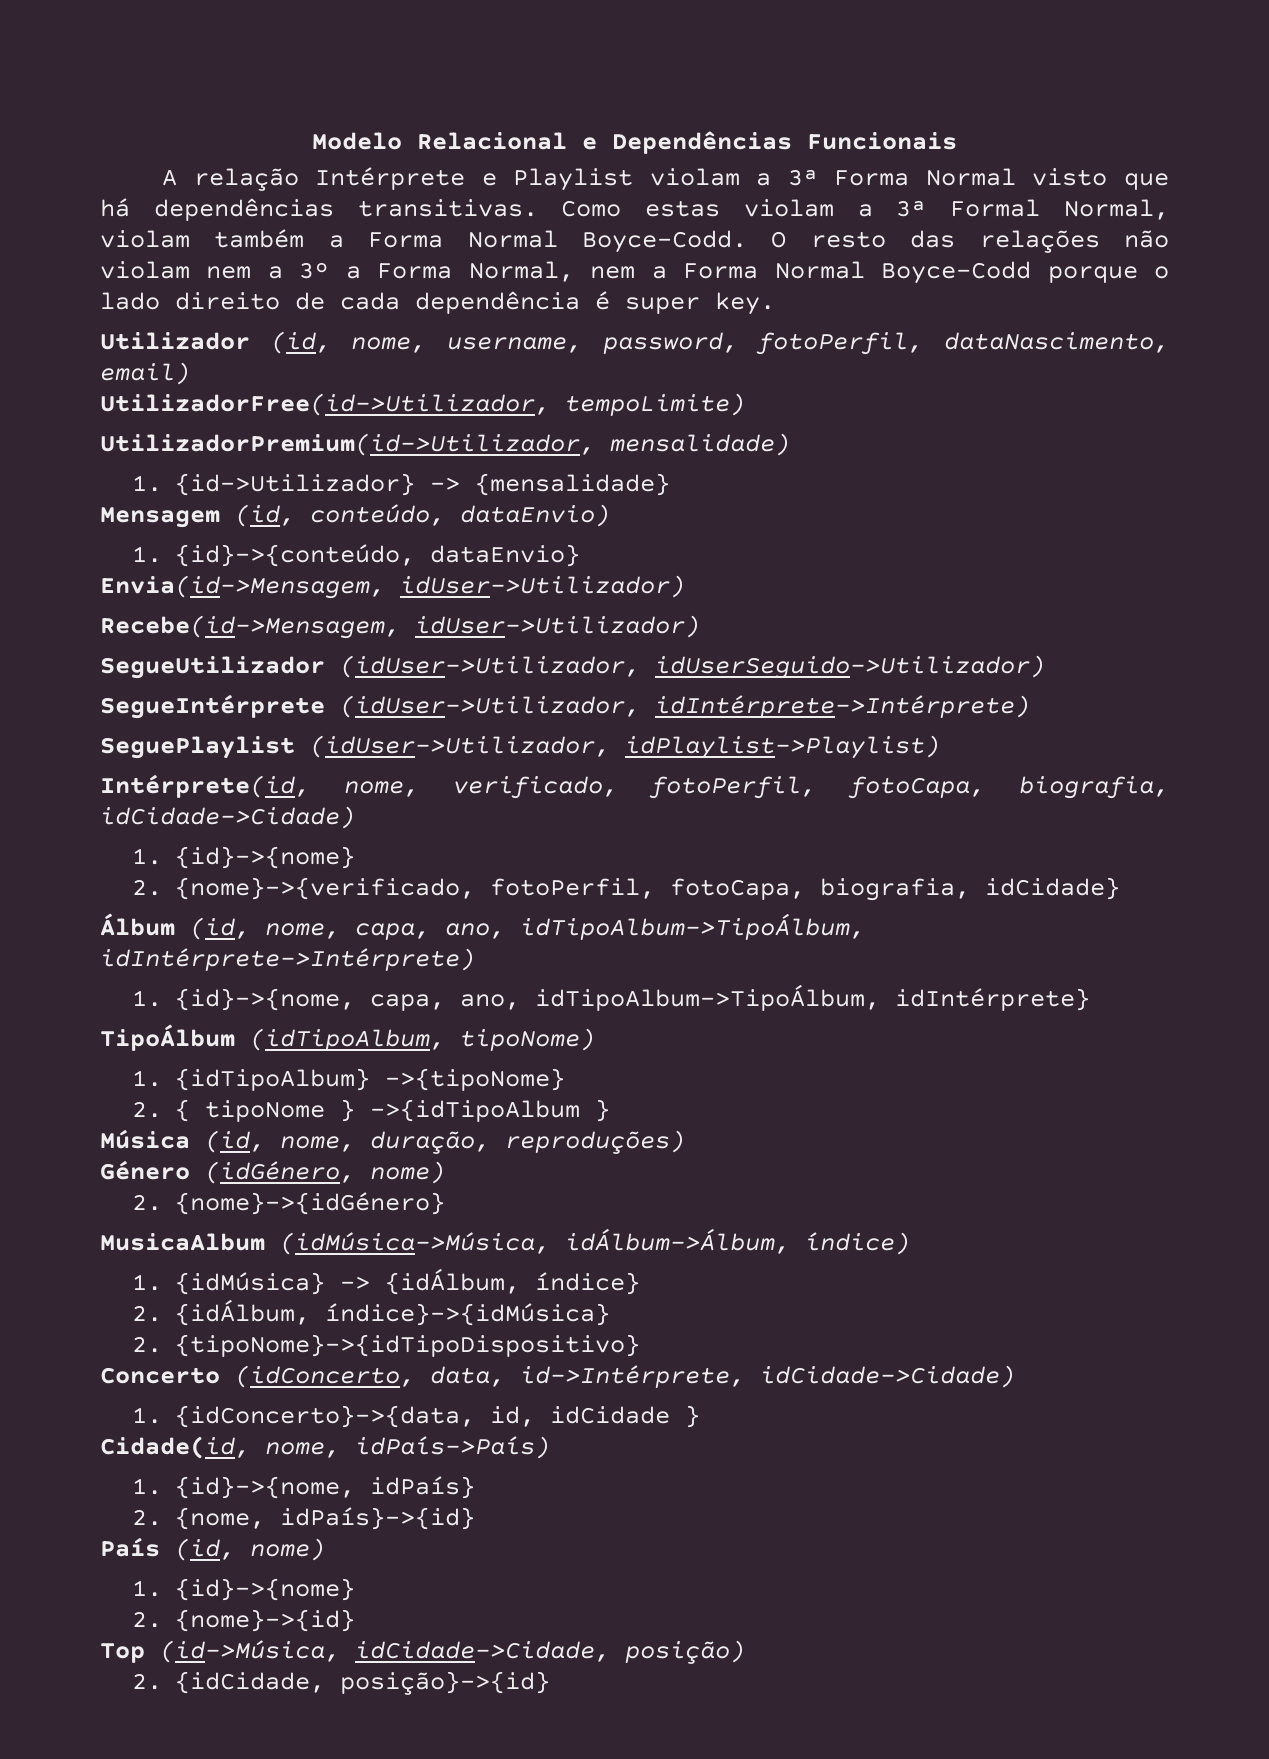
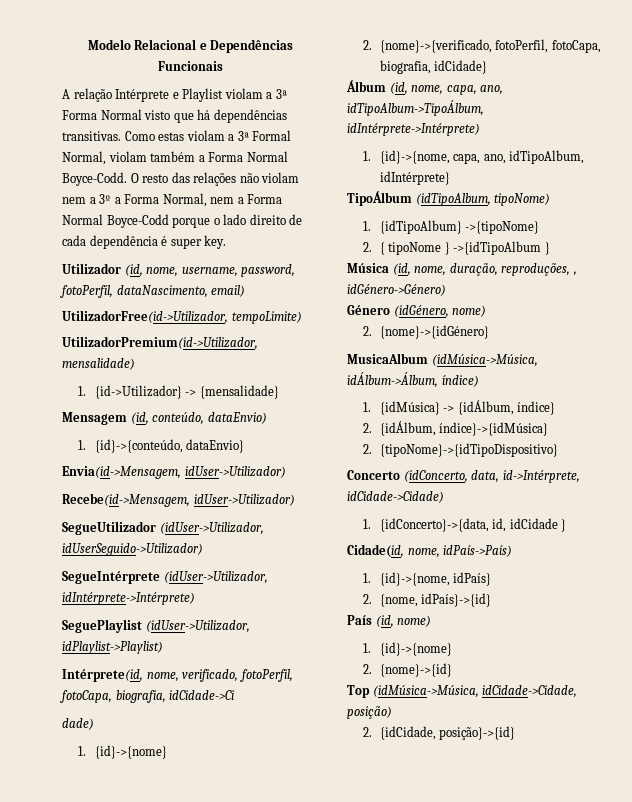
[100,806,355,829] idCidade->Cidade) -> [169,690,235,700] [62,718,94,730] idCidade->Ci // dade)
[534,984,880,1011] idTipoAlbum->TipoÁlbum, -> [509,150,585,164] idTipoAlbum,
[505,1130,685,1154] reproduções) -> [501,263,577,276] [347,284,446,296] reproduções, , idGénero->Género)
[160,1640,340,1663] (id->Música, -> [372,685,479,698] (idMúsica->Música,

